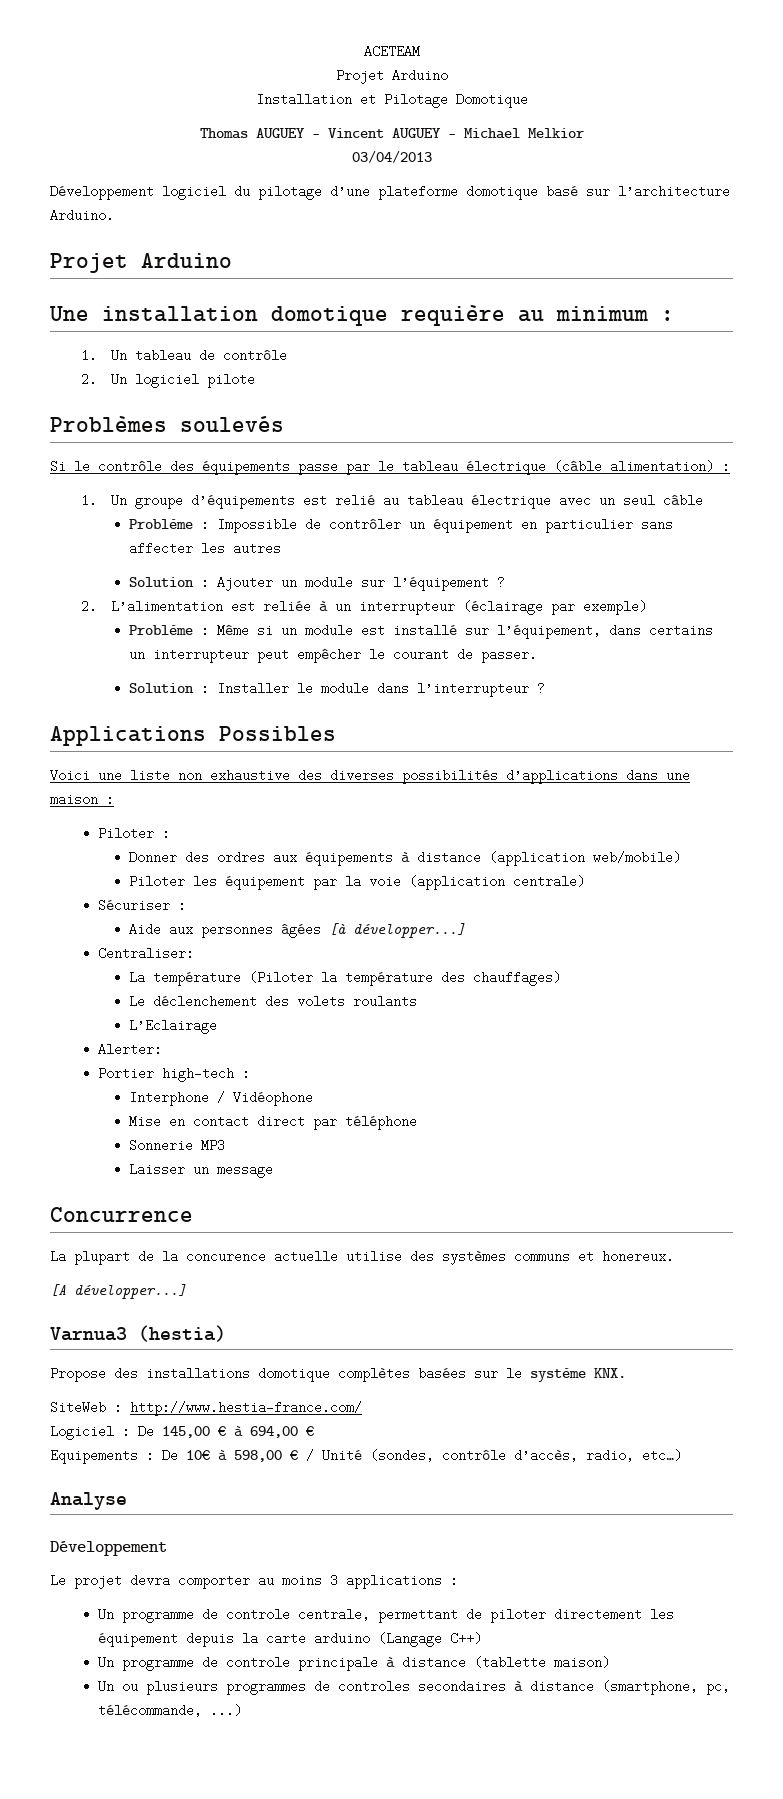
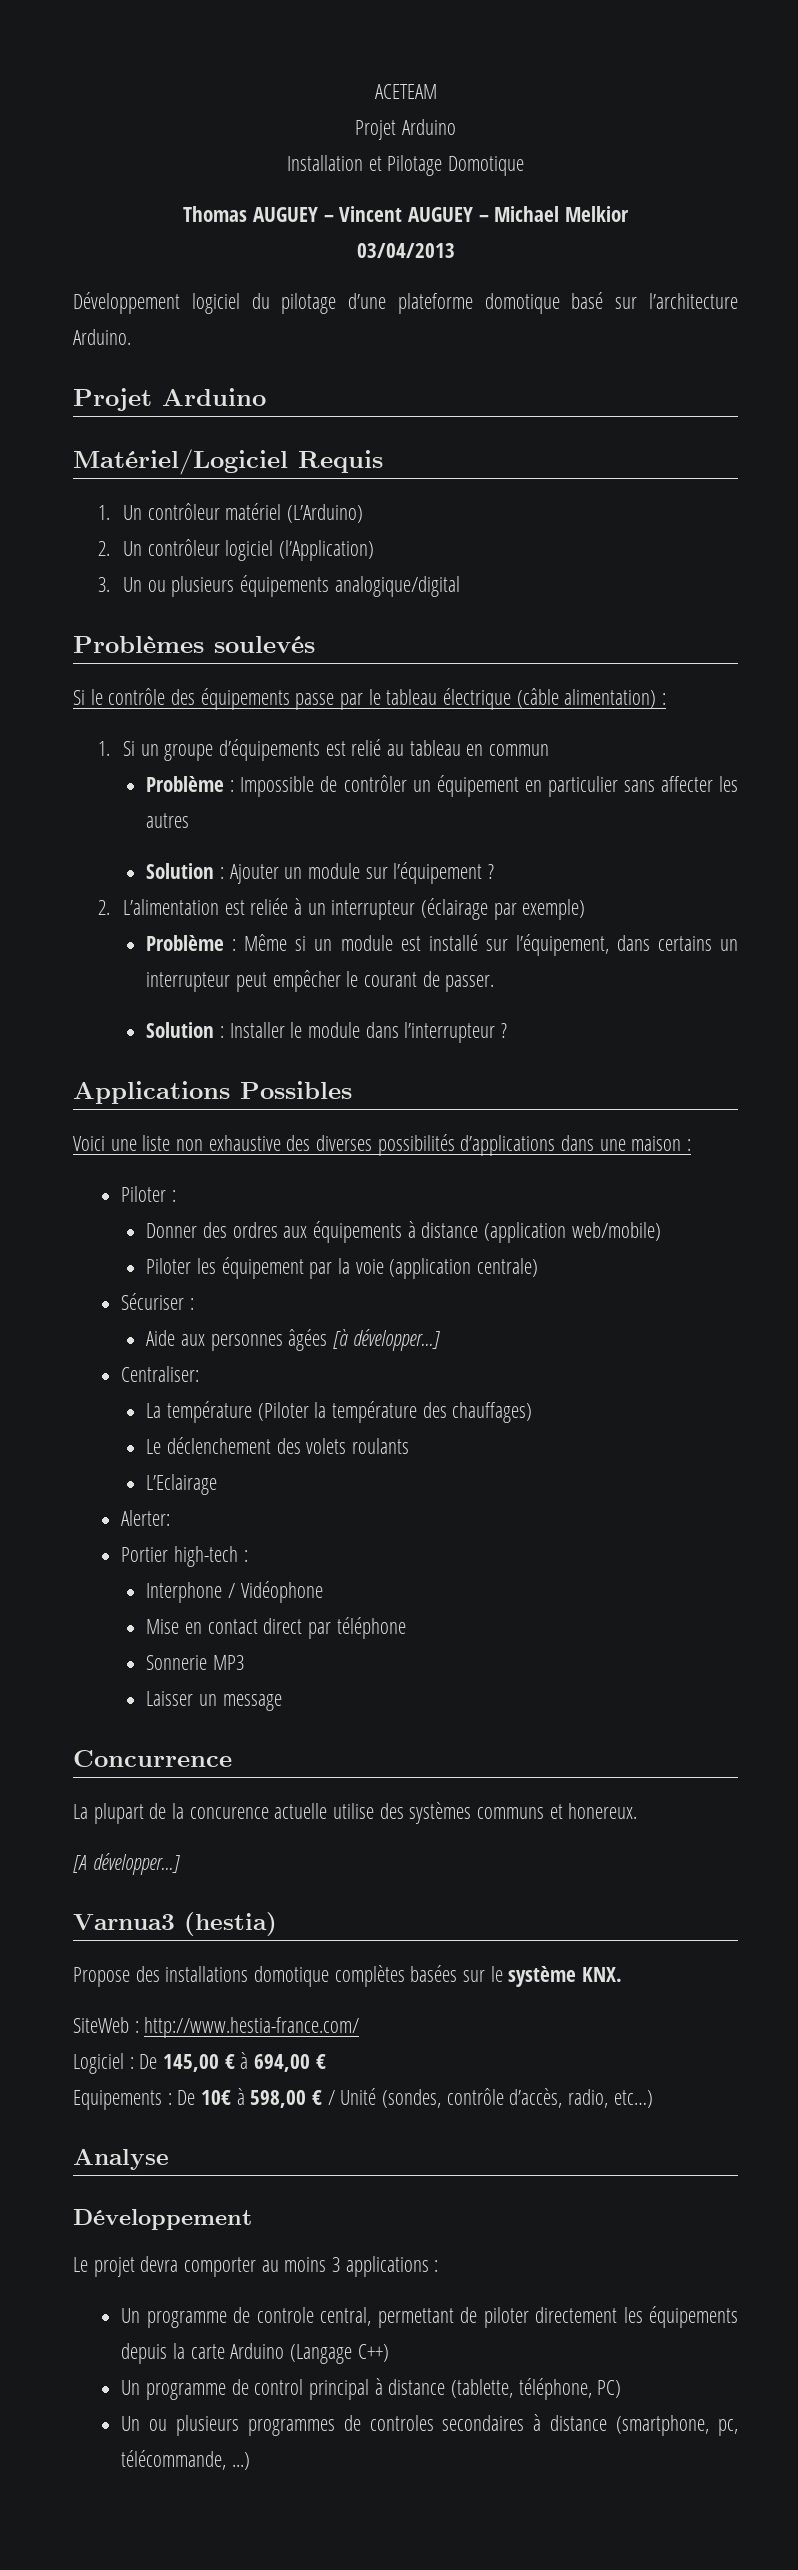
[49,305,674,326] [80,349,288,362] Une installation domotique requière au minimum : // 1. Un tableau de contrôle -> [73,449,383,475] [98,503,364,523] Matériel/Logiciel Requis // 1. Un contrôleur matériel (L’Arduino)
[135,373,256,388] logiciel pilote -> [147,539,375,561] [98,575,460,597] contrôleur logiciel (l’Application) // 3. Un ou plusieurs équipements analogique/digital
[111,494,128,507] Un -> [123,741,159,756] Si un
[471,494,704,509] électrique avec un seul câble -> [466,744,550,756] en commun
[297,1608,370,1621] centrale, -> [320,2307,372,2326] central,
[97,1632,178,1647] équipement -> [648,2306,738,2328] équipements
[313,1632,370,1645] arduino -> [230,2343,285,2359] Arduino
[225,1656,610,1671] controle principale à distance (tablette maison) -> [254,2378,622,2400] control principal à distance (tablette, téléphone, PC)

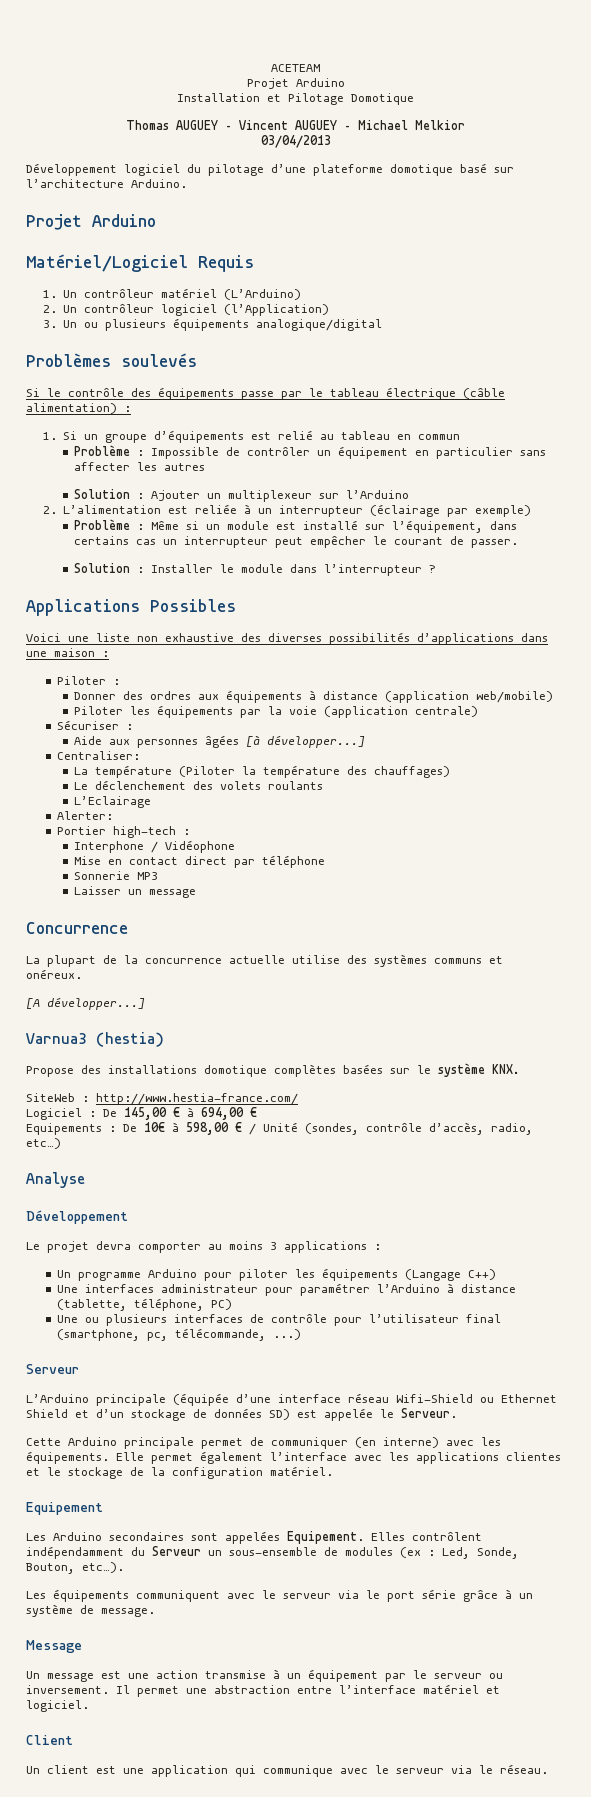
[307,862,494,884] module sur l’équipement ? -> [227,490,409,502] multiplexeur sur l’Arduino
(712, 943) none -> [135,539,156,545] cas
[221,1257,304,1279] équipement -> [156,705,233,718] équipements
[189,1807,269,1819] concurence -> [145,958,222,964] concurrence
[568,1803,638,1819] honereux. -> [26,969,82,979] onéreux.
[233,2306,738,2328] [121,2343,389,2364] [121,2379,369,2400] de controle central, permettant de piloter directement les équipements depuis la carte Arduino (Langage C++) // Un programme de control principal -> [147,1268,496,1281] [56,1283,440,1296] Arduino pour piloter les équipements (Langage C++) // Une interfaces administrateur pour paramétrer l’Arduino
[121,2414,738,2436] [121,2450,250,2470] Un ou plusieurs programmes de controles secondaires à distance (smartphone, pc, télécommande, ...) -> [56,1313,501,1326] [56,1328,301,1341] [26,1364,79,1374] [26,1393,557,1406] [26,1408,457,1421] [26,1437,501,1449] [26,1451,561,1464] [26,1466,333,1479] [26,1502,103,1515] [26,1531,482,1544] [26,1546,519,1559] [26,1562,124,1574] [26,1589,533,1602] [26,1604,155,1617] [26,1640,82,1653] [26,1669,503,1682] [26,1684,500,1697] [26,1700,89,1712] [26,1735,73,1745] [26,1764,548,1777] Une ou plusieurs interfaces de contrôle pour l’utilisateur final (smartphone, pc, télécommande, ...) // Serveur // L’Arduino principale (équipée d’une interface réseau Wifi-Shield ou Ethernet Shield et d’un stockage de données SD) est appelée le Serveur. // Cette Arduino principale permet de communiquer (en interne) avec les équipements. Elle permet également l’interface avec les applications clientes et le stockage de la configuration matériel. // Equipement // Les Arduino secondaires sont appelées Equipement. Elles contrôlent indépendamment du Serveur un sous-ensemble de modules (ex : Led, Sonde, Bouton, etc…). // Les équipements communiquent avec le serveur via le port série grâce à un système de message. // Message // Un message est une action transmise à un équipement par le serveur ou inversement. Il permet une abstraction entre l’interface matériel et logiciel. // Client // Un client est une application qui communique avec le serveur via le réseau.

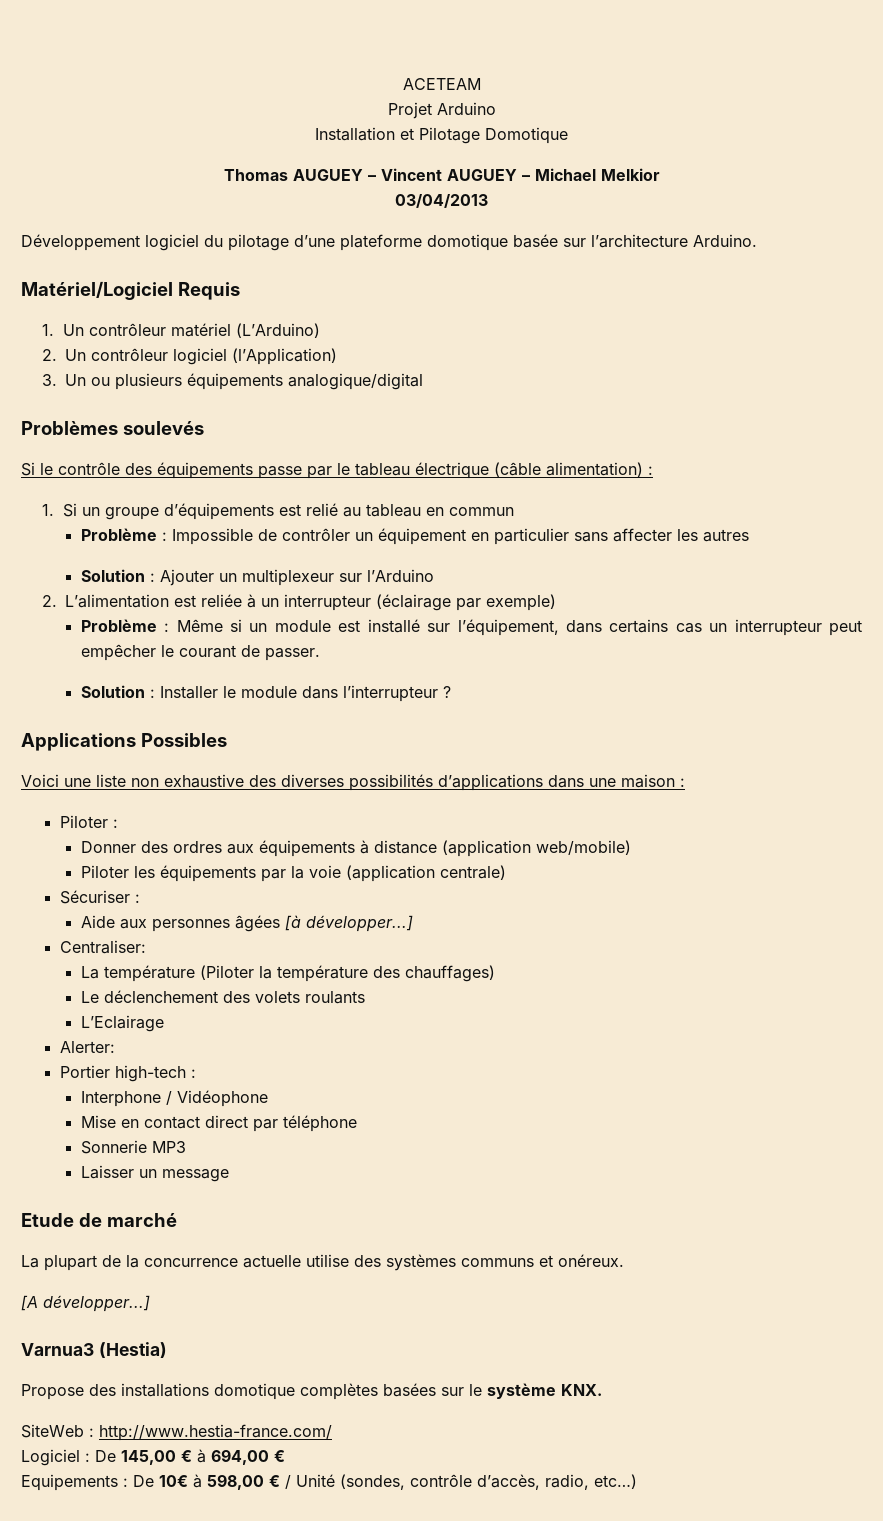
[460,163,487,173] basé -> [513,234,558,248] basée
[26,214,156,230] // Projet Arduino -> (757, 240) none
[26,922,128,934] Concurrence -> [21,1213,177,1227] Etude de marché
[96,1032,164,1047] (hestia) -> [98,1342,167,1358] (Hestia)
[26,1172,85,1188] [26,1210,128,1224] [26,1241,381,1253] [56,1268,496,1281] [56,1283,516,1296] [56,1298,232,1311] [56,1313,501,1326] [56,1328,301,1341] [26,1364,79,1374] [26,1393,557,1406] [26,1408,457,1421] [26,1437,501,1449] [26,1451,561,1464] [26,1466,333,1479] [26,1502,103,1515] [26,1531,482,1544] [26,1546,519,1559] [26,1562,124,1574] [26,1589,533,1602] [26,1604,155,1617] [26,1640,82,1653] [26,1669,503,1682] [26,1684,500,1697] [26,1700,89,1712] [26,1735,73,1745] [26,1764,548,1777] // Analyse // Développement // Le projet devra comporter au moins 3 applications : // Un programme Arduino pour piloter les équipements (Langage C++) // Une interfaces administrateur pour paramétrer l’Arduino à distance (tablette, téléphone, PC) // Une ou plusieurs interfaces de contrôle pour l’utilisateur final (smartphone, pc, télécommande, ...) // Serveur // L’Arduino principale (équipée d’une interface réseau Wifi-Shield ou Ethernet Shield et d’un stockage de données SD) est appelée le Serveur. // Cette Arduino principale permet de communiquer (en interne) avec les équipements. Elle permet également l’interface avec les applications clientes et le stockage de la configuration matériel. // Equipement // Les Arduino secondaires sont appelées Equipement. Elles contrôlent indépendamment du Serveur un sous-ensemble de modules (ex : Led, Sonde, Bouton, etc…). // Les équipements communiquent avec le serveur via le port série grâce à un système de message. // Message // Un message est une action transmise à un équipement par le serveur ou inversement. Il permet une abstraction entre l’interface matériel et logiciel. // Client // Un client est une application qui communique avec le serveur via le réseau. -> (637, 1481) none

